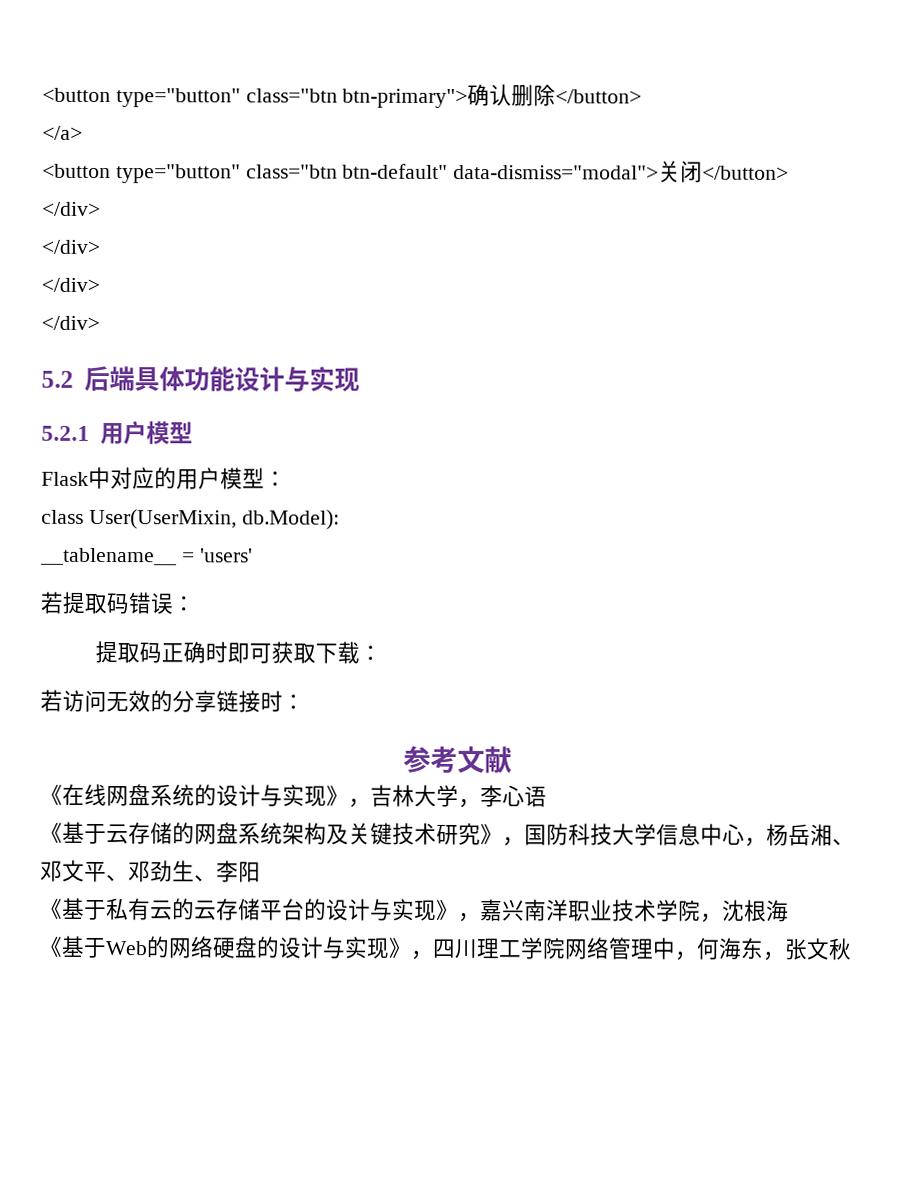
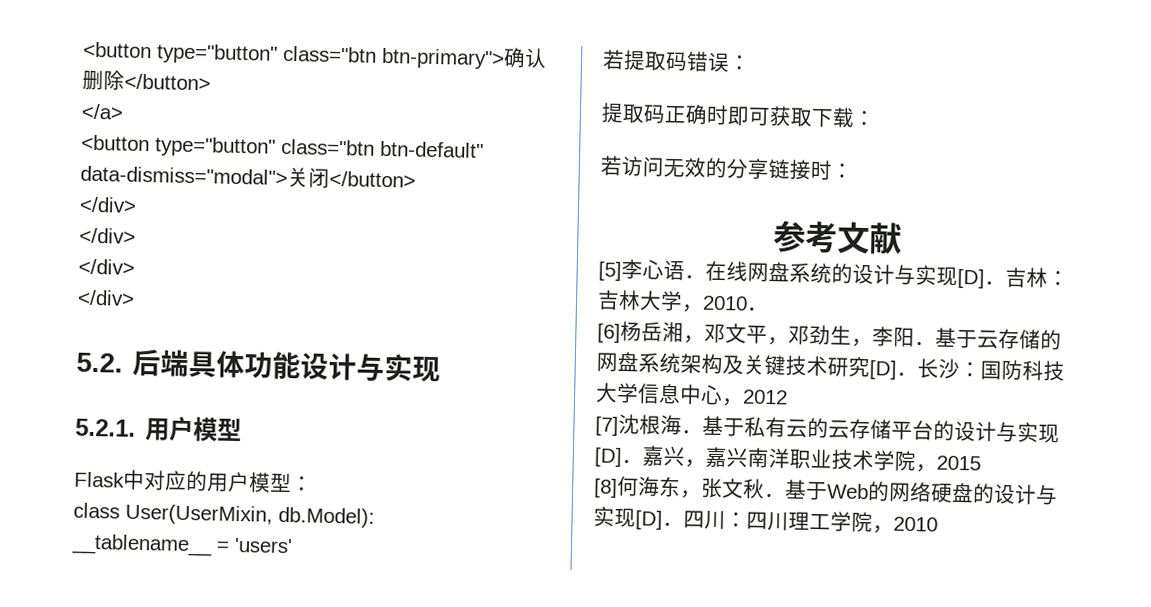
[41,370,74,388] 5.2 -> [76,352,123,373] 5.2.
[41,425,90,441] 5.2.1 -> [75,418,136,437] 5.2.1.
[40,784,63,806] 《 -> [598,258,706,281] [5]李心语．
[326,784,547,809] [40,822,63,844] 》，吉林大学，李心语 // 《 -> [957,266,1069,289] [597,289,768,313] [597,320,936,348] [D]．吉林：吉林大学，2010． // [6]杨岳湘，邓文平，邓劲生，李阳．
[480,824,525,847] 》， -> [869,358,981,380] [D]．长沙：
[766,823,855,847] [40,859,261,883] [40,898,63,920] 杨岳湘、邓文平、邓劲生、李阳 // 《 -> [742,389,788,405] [595,413,703,436] 2012 // [7]沈根海．
[436,899,459,922] 》 -> [594,445,686,467] [D]．嘉兴
[722,899,789,922] [39,936,63,958] 沈根海 // 《 -> [936,455,981,471] [593,475,786,499] 2015 // [8]何海东，张文秋．
[388,937,852,961] 》，四川理工学院网络管理中，何海东，张文秋 -> [635,510,938,534] [D]．四川：四川理工学院，2010

